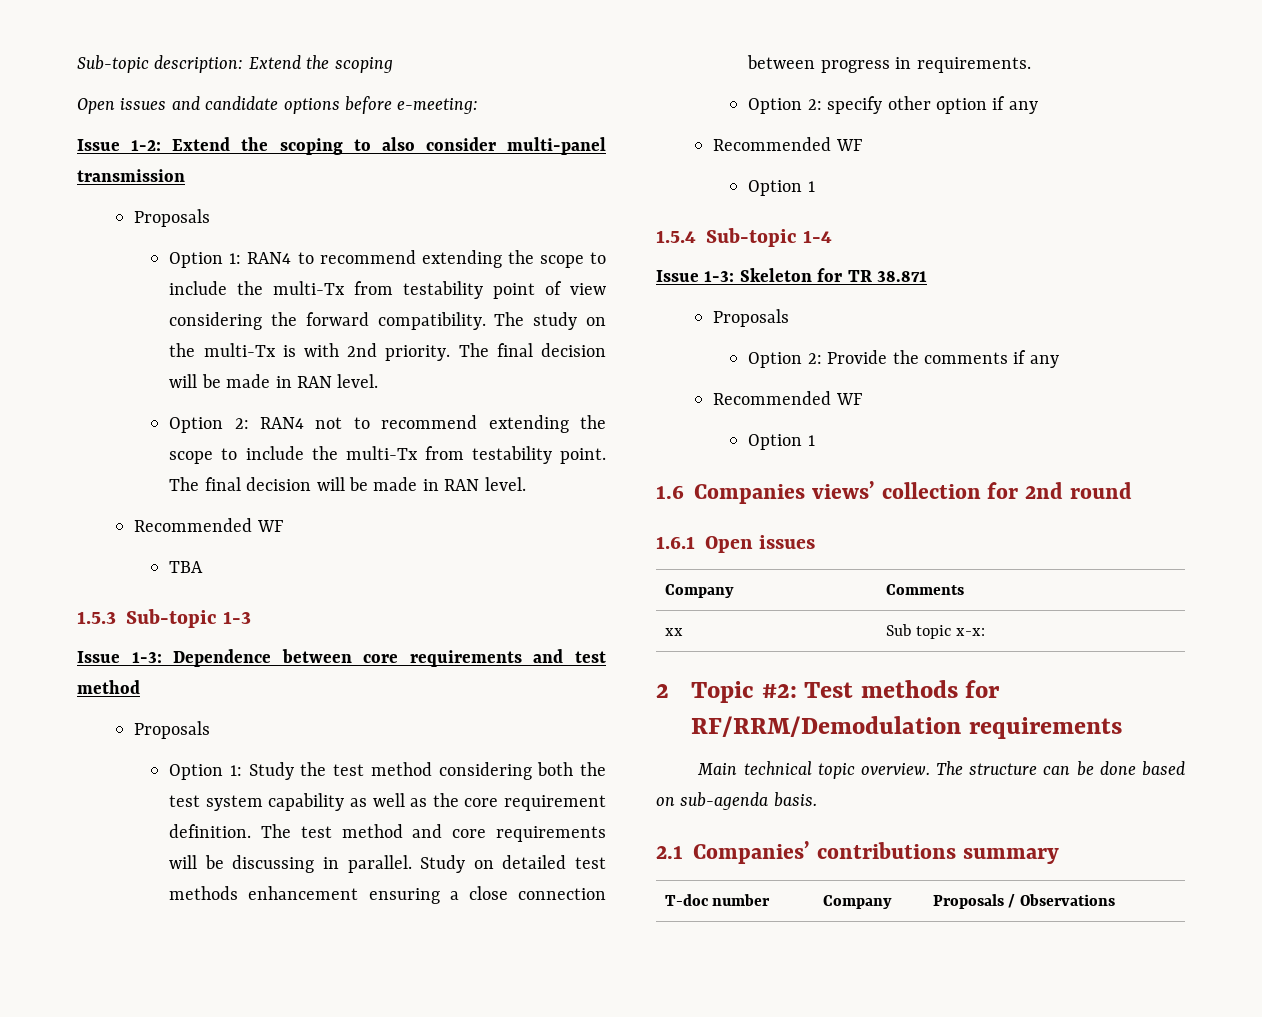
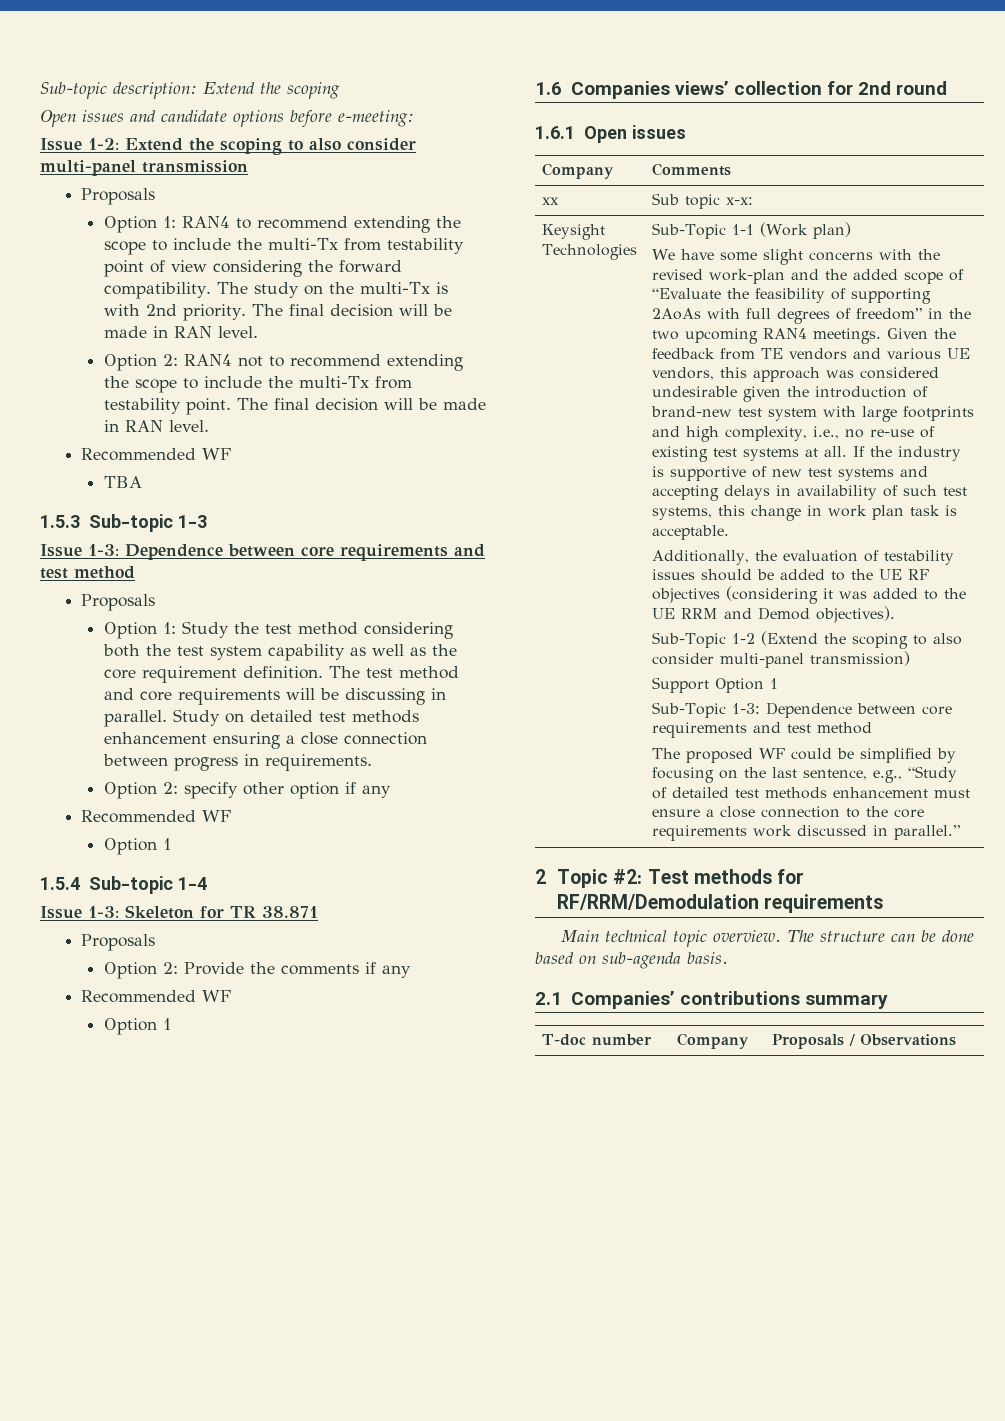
(986, 632) none -> [542,224,606,240] [542,244,638,260] [652,222,851,239] [652,249,941,265] [652,269,965,284] [652,288,932,304] [652,308,972,324] [652,328,957,344] [652,348,971,360] [652,367,940,382] [652,386,929,402] [651,406,975,422] [652,426,936,442] [652,446,962,462] [652,466,929,481] [652,485,968,501] [652,505,958,521] [652,525,730,540] [652,550,955,565] [652,569,930,581] [652,586,967,604] [652,606,896,623] [652,631,963,649] [652,651,911,668] [652,677,779,693] [652,702,953,718] [652,722,873,738] [652,748,957,763] [652,766,958,783] [652,787,971,799] [652,806,925,818] [652,825,961,841] // Keysight Technologies | Sub-Topic 1-1 (Work plan) // We have some slight concerns with the revised work-plan and the added scope of “Evaluate the feasibility of supporting 2AoAs with full degrees of freedom” in the two upcoming RAN4 meetings. Given the feedback from TE vendors and various UE vendors, this approach was considered undesirable given the introduction of brand-new test system with large footprints and high complexity, i.e., no re-use of existing test systems at all. If the industry is supportive of new test systems and accepting delays in availability of such test systems, this change in work plan task is acceptable. // Additionally, the evaluation of testability issues should be added to the UE RF objectives (considering it was added to the UE RRM and Demod objectives). // Sub-Topic 1-2 (Extend the scoping to also consider multi-panel transmission) // Support Option 1 // Sub-Topic 1-3: Dependence between core requirements and test method // The proposed WF could be simplified by focusing on the last sentence, e.g., “Study of detailed test methods enhancement must ensure a close connection to the core requirements work discussed in parallel.”

